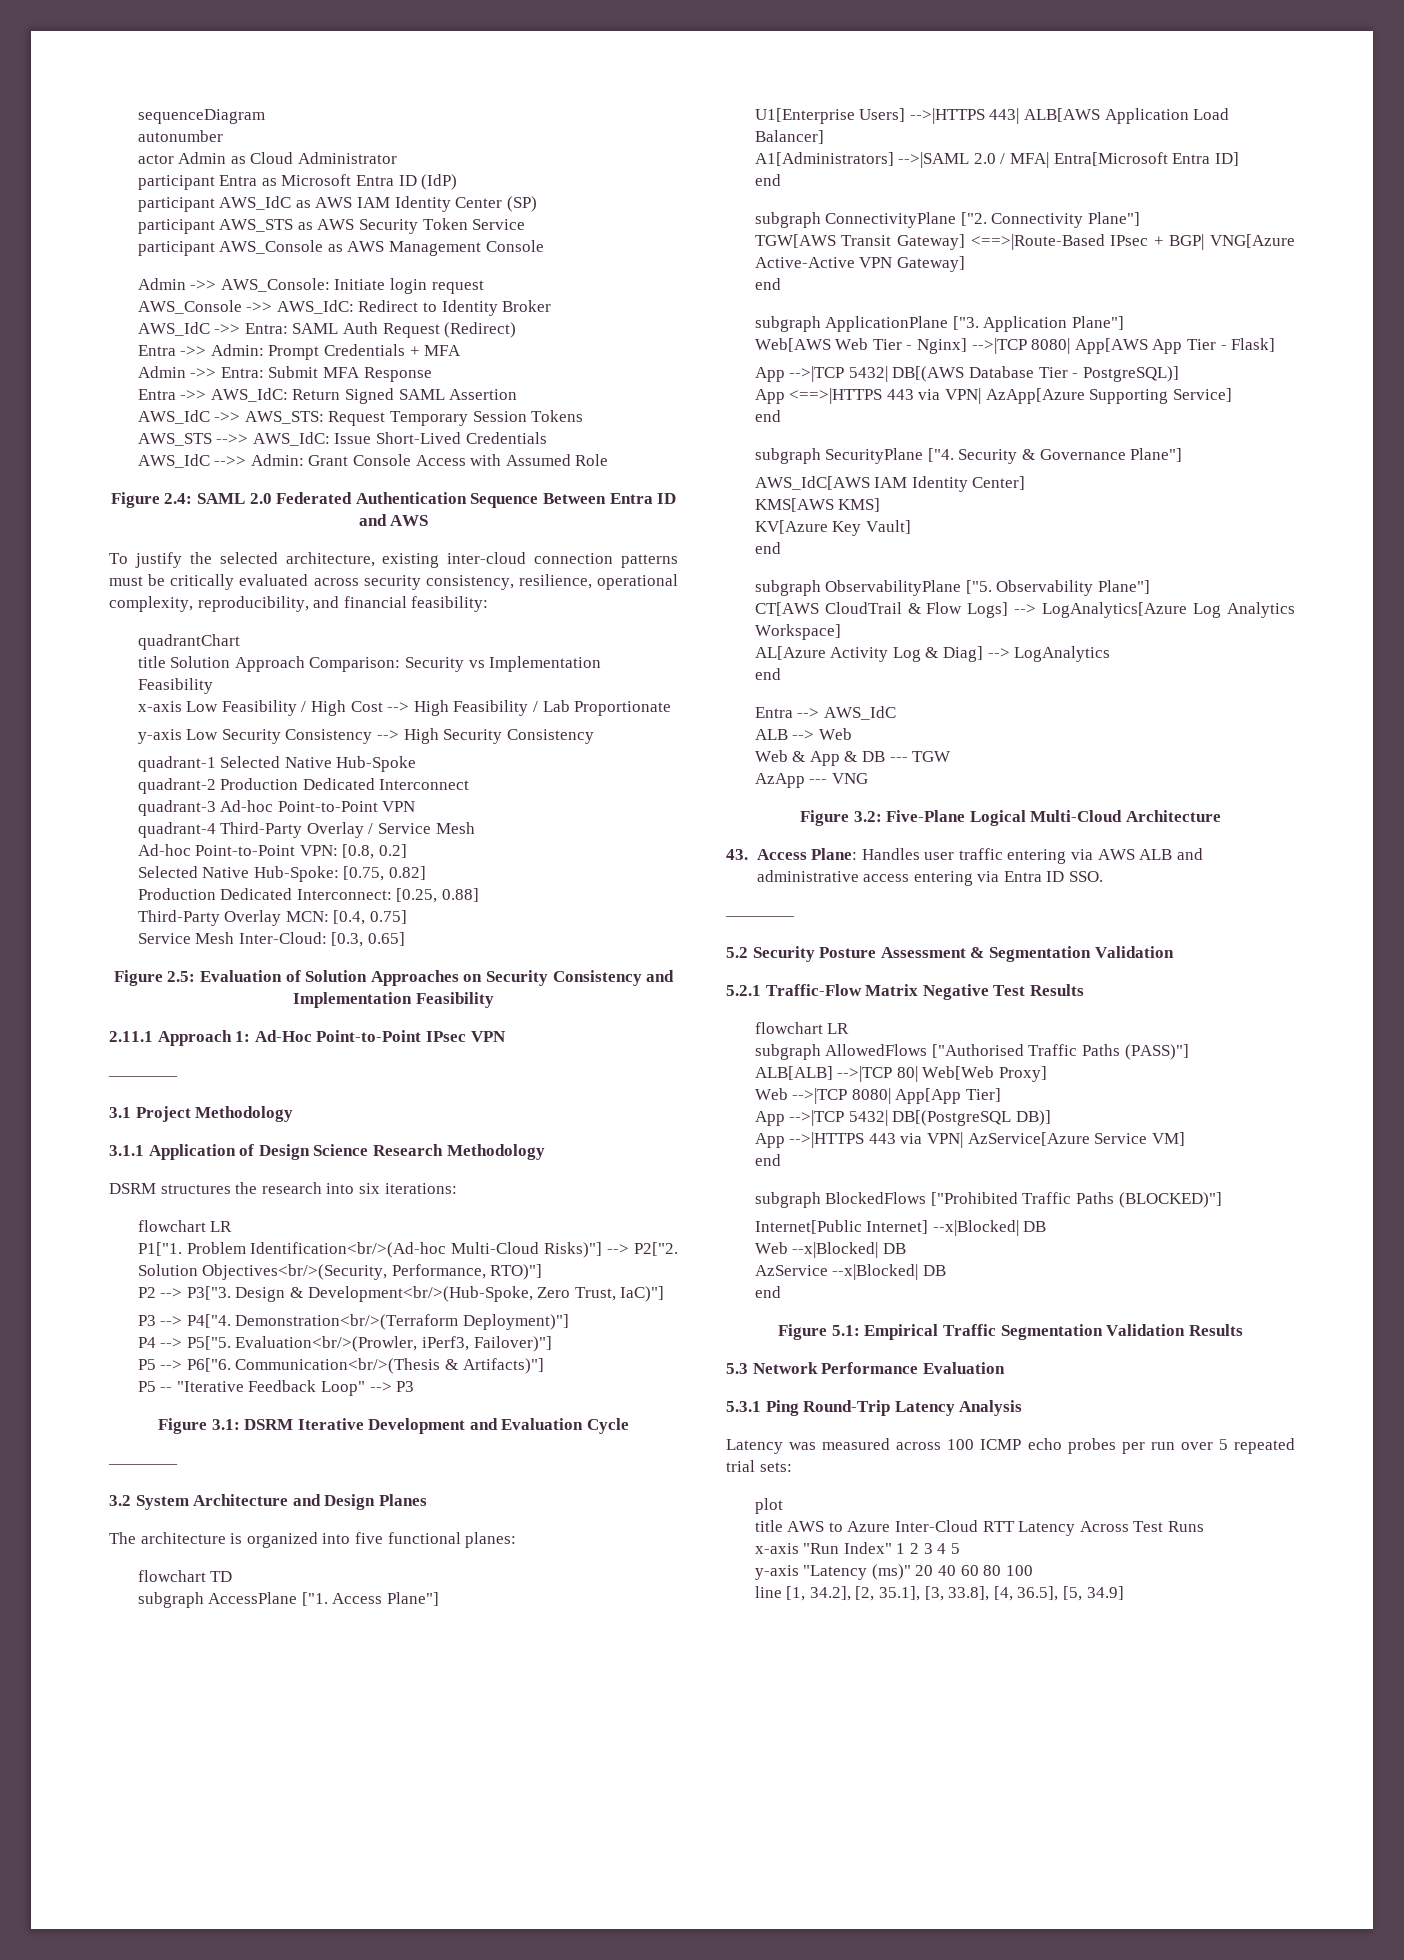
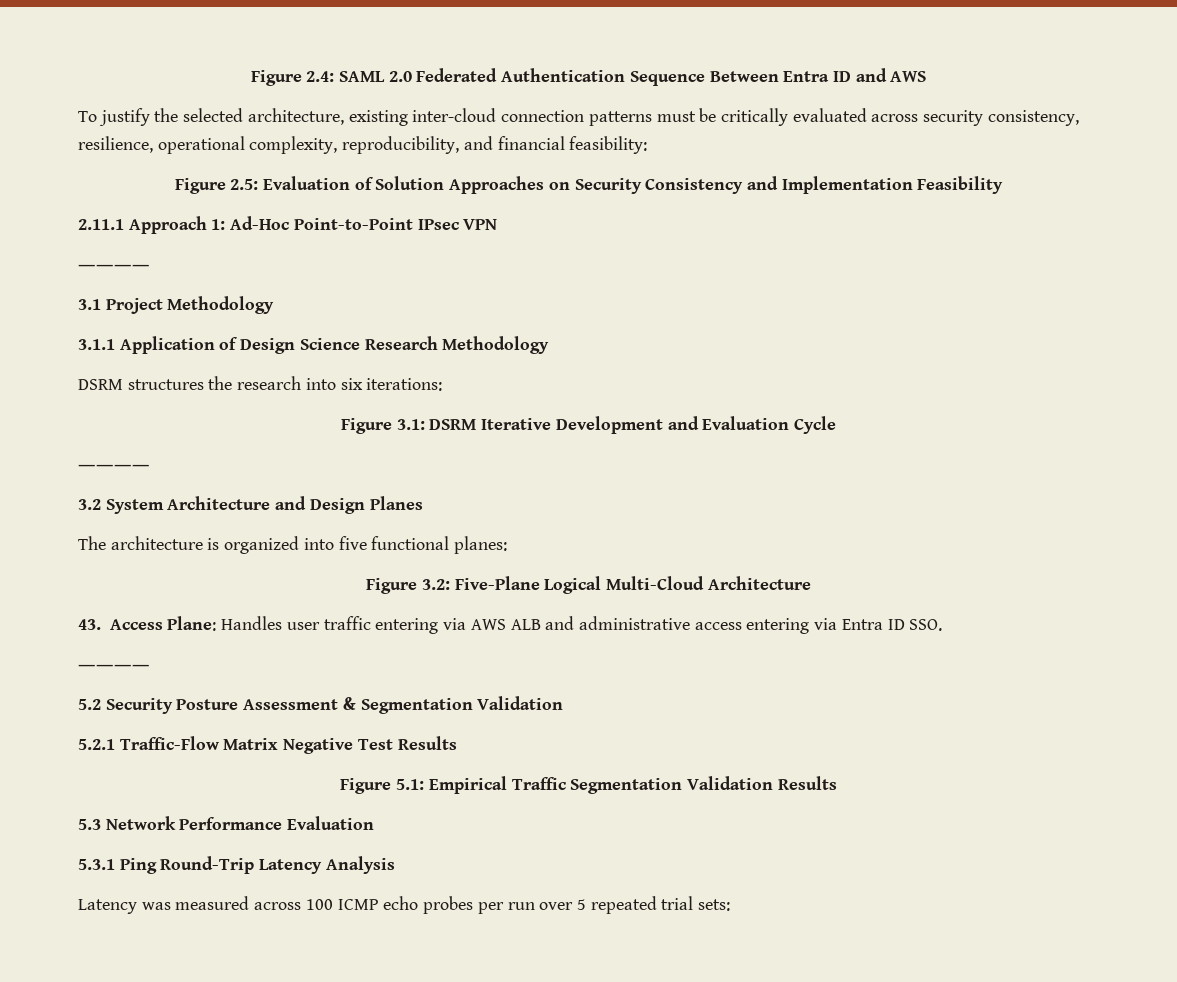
[137,109,265,124] [137,130,223,142] [137,152,398,164] [137,174,458,190] [137,196,537,212] [137,218,526,234] [137,240,544,256] [137,278,484,294] [137,300,552,316] [137,322,517,338] [137,344,462,360] [137,366,432,382] [137,388,518,404] [137,410,584,426] [137,432,547,446] [137,454,609,468] sequenceDiagram // autonumber // actor Admin as Cloud Administrator // participant Entra as Microsoft Entra ID (IdP) // participant AWS_IdC as AWS IAM Identity Center (SP) // participant AWS_STS as AWS Security Token Service // participant AWS_Console as AWS Management Console // Admin ->> AWS_Console: Initiate login request // AWS_Console ->> AWS_IdC: Redirect to Identity Broker // AWS_IdC ->> Entra: SAML Auth Request (Redirect) // Entra ->> Admin: Prompt Credentials + MFA // Admin ->> Entra: Submit MFA Response // Entra ->> AWS_IdC: Return Signed SAML Assertion // AWS_IdC ->> AWS_STS: Request Temporary Session Tokens // AWS_STS -->> AWS_IdC: Issue Short-Lived Credentials // AWS_IdC -->> Admin: Grant Console Access with Assumed Role // -> (250, 78) none
[137,634,240,650] [137,656,602,672] [137,678,213,694] [137,700,672,716] [137,728,594,744] [137,756,417,772] [137,778,470,794] [137,800,416,816] [137,822,475,838] [137,844,408,859] [137,866,427,882] [137,888,480,903] [137,910,408,926] [137,932,406,947] // quadrantChart // title Solution Approach Comparison: Security vs Implementation Feasibility // x-axis Low Feasibility / High Cost --> High Feasibility / Lab Proportionate // y-axis Low Security Consistency --> High Security Consistency // quadrant-1 Selected Native Hub-Spoke // quadrant-2 Production Dedicated Interconnect // quadrant-3 Ad-hoc Point-to-Point VPN // quadrant-4 Third-Party Overlay / Service Mesh // Ad-hoc Point-to-Point VPN: [0.8, 0.2] // Selected Native Hub-Spoke: [0.75, 0.82] // Production Dedicated Interconnect: [0.25, 0.88] // Third-Party Overlay MCN: [0.4, 0.75] // Service Mesh Inter-Cloud: [0.3, 0.65] -> (648, 145) none
[137,1220,233,1232] [137,1242,679,1258] [137,1264,543,1280] [137,1286,665,1302] [137,1314,570,1330] [137,1336,552,1352] [137,1358,544,1374] [137,1380,415,1396] // flowchart LR // P1["1. Problem Identification<br/>(Ad-hoc Multi-Cloud Risks)"] --> P2["2. Solution Objectives<br/>(Security, Performance, RTO)"] // P2 --> P3["3. Design & Development<br/>(Hub-Spoke, Zero Trust, IaC)"] // P3 --> P4["4. Demonstration<br/>(Terraform Deployment)"] // P4 --> P5["5. Evaluation<br/>(Prowler, iPerf3, Failover)"] // P5 --> P6["6. Communication<br/>(Thesis & Artifacts)"] // P5 -- "Iterative Feedback Loop" --> P3 -> (443, 384) none
[137,1570,233,1582] [137,1592,440,1608] [754,108,1230,124] [754,130,824,144] [754,152,1239,168] [754,174,781,186] [754,212,1141,228] [754,234,1295,250] [754,256,965,272] [754,278,781,290] [754,316,1125,332] [754,338,1276,354] [754,366,1179,382] [754,388,1232,404] [754,410,781,422] [754,448,1183,464] [754,476,1026,492] [754,498,881,512] [754,520,911,536] [754,542,781,554] [754,580,1151,596] [754,602,1295,618] [754,624,841,640] [754,646,1111,662] [754,668,781,680] [754,706,896,720] [754,728,852,740] [754,750,952,766] [754,773,868,788] // flowchart TD // subgraph AccessPlane ["1. Access Plane"] // U1[Enterprise Users] -->|HTTPS 443| ALB[AWS Application Load Balancer] // A1[Administrators] -->|SAML 2.0 / MFA| Entra[Microsoft Entra ID] // end // subgraph ConnectivityPlane ["2. Connectivity Plane"] // TGW[AWS Transit Gateway] <==>|Route-Based IPsec + BGP| VNG[Azure Active-Active VPN Gateway] // end // subgraph ApplicationPlane ["3. Application Plane"] // Web[AWS Web Tier - Nginx] -->|TCP 8080| App[AWS App Tier - Flask] // App -->|TCP 5432| DB[(AWS Database Tier - PostgreSQL)] // App <==>|HTTPS 443 via VPN| AzApp[Azure Supporting Service] // end // subgraph SecurityPlane ["4. Security & Governance Plane"] // AWS_IdC[AWS IAM Identity Center] // KMS[AWS KMS] // KV[Azure Key Vault] // end // subgraph ObservabilityPlane ["5. Observability Plane"] // CT[AWS CloudTrail & Flow Logs] --> LogAnalytics[Azure Log Analytics Workspace] // AL[Azure Activity Log & Diag] --> LogAnalytics // end // Entra --> AWS_IdC // ALB --> Web // Web & App & DB --- TGW // AzApp --- VNG -> (508, 545) none
[754,1022,850,1034] [754,1044,1189,1060] [754,1066,1048,1082] [754,1088,1002,1104] [754,1110,1052,1126] [754,1132,1185,1148] [754,1154,781,1166] [754,1192,1222,1208] [754,1220,1047,1236] [754,1242,906,1258] [754,1264,946,1280] [754,1286,781,1298] // flowchart LR // subgraph AllowedFlows ["Authorised Traffic Paths (PASS)"] // ALB[ALB] -->|TCP 80| Web[Web Proxy] // Web -->|TCP 8080| App[App Tier] // App -->|TCP 5432| DB[(PostgreSQL DB)] // App -->|HTTPS 443 via VPN| AzService[Azure Service VM] // end // subgraph BlockedFlows ["Prohibited Traffic Paths (BLOCKED)"] // Internet[Public Internet] --x|Blocked| DB // Web --x|Blocked| DB // AzService --x|Blocked| DB // end -> (457, 743) none
[754,1498,783,1514] [754,1520,1204,1536] [754,1542,960,1554] [754,1564,1033,1580] [754,1586,1124,1601] // plot // title AWS to Azure Inter-Cloud RTT Latency Across Test Runs // x-axis "Run Index" 1 2 3 4 5 // y-axis "Latency (ms)" 20 40 60 80 100 // line [1, 34.2], [2, 35.1], [3, 33.8], [4, 36.5], [5, 34.9] -> (731, 905) none

